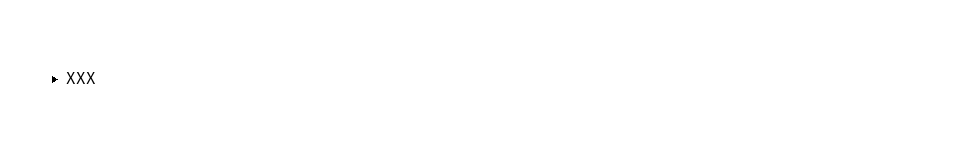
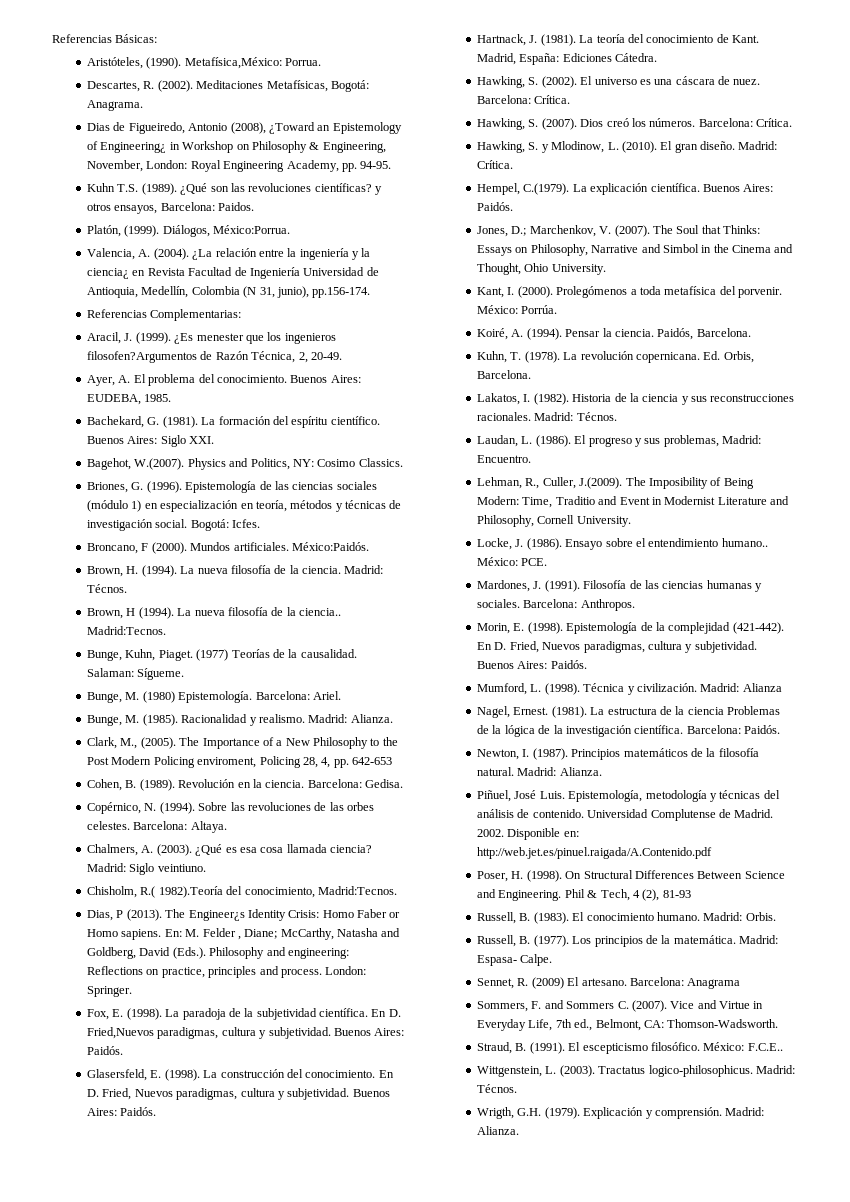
[65,72,96,84] XXX -> [52,34,158,43] [87,57,322,69] [87,80,369,92] [87,100,144,111] [87,122,402,134] [87,141,386,153] [87,160,392,172] [87,183,383,195] [87,202,255,214] [87,225,291,237] [87,248,371,260] [87,267,379,279] [87,286,371,298] [87,309,242,321] [87,332,336,344] [87,351,342,363] [87,374,361,386] [87,394,172,405] [87,416,380,428] [87,435,215,447] [87,458,403,470] [87,481,377,493] [87,500,402,512] [87,519,261,531] [87,542,369,554] [87,565,384,577] [87,584,128,593] [87,607,342,619] [87,626,167,635] [87,649,357,661] [87,668,185,680] [87,691,341,703] [87,714,393,726] [87,737,398,749] [87,756,393,768] [87,779,404,791] [87,802,375,814] [87,821,227,833] [87,844,373,856] [87,863,206,875] [87,886,397,898] [87,909,401,921] [87,928,401,940] [87,947,349,959] [87,966,367,978] [87,986,133,997] [87,1008,401,1020] [87,1027,405,1039] [87,1046,124,1055] [87,1069,394,1081] [87,1088,390,1100] [87,1107,157,1116] [477,34,760,46] [477,53,658,65] [477,76,761,88] [477,95,571,104] [477,118,793,130] [477,141,778,153] [477,160,514,169] [477,183,774,195] [477,202,514,211] [477,225,761,237] [477,244,794,256] [477,263,606,275] [477,286,783,298] [477,305,558,314] [477,328,751,340] [477,351,754,363] [477,370,532,379] [477,393,795,405] [477,412,617,421] [477,435,762,447] [477,455,532,463] [477,477,754,489] [477,496,790,508] [477,515,631,527] [477,538,768,550] [477,557,548,566] [477,580,763,592] [477,599,635,611] [477,622,784,634] [477,641,757,653] [477,660,587,669] [477,683,782,695] [477,706,781,718] [477,725,781,737] [477,748,759,760] [477,767,602,776] [477,790,780,802] [477,809,774,821] [477,828,579,840] [477,847,713,859] [477,870,785,882] [477,889,691,901] [477,912,776,924] [477,935,779,947] [477,954,553,966] [477,977,741,989] [477,1000,764,1012] [477,1019,779,1031] [477,1042,783,1054] [477,1065,795,1077] [477,1084,518,1093] [477,1107,765,1119] [477,1126,520,1135] Referencias Básicas: // Aristóteles, (1990). Metafísica,México: Porrua. // Descartes, R. (2002). Meditaciones Metafísicas, Bogotá: Anagrama. // Dias de Figueiredo, Antonio (2008), ¿Toward an Epistemology of Engineering¿ in Workshop on Philosophy & Engineering, November, London: Royal Engineering Academy, pp. 94-95. // Kuhn T.S. (1989). ¿Qué son las revoluciones científicas? y otros ensayos, Barcelona: Paidos. // Platón, (1999). Diálogos, México:Porrua. // Valencia, A. (2004). ¿La relación entre la ingeniería y la ciencia¿ en Revista Facultad de Ingeniería Universidad de Antioquia, Medellín, Colombia (N 31, junio), pp.156-174. // Referencias Complementarias: // Aracil, J. (1999). ¿Es menester que los ingenieros filosofen?Argumentos de Razón Técnica, 2, 20-49. // Ayer, A. El problema del conocimiento. Buenos Aires: EUDEBA, 1985. // Bachekard, G. (1981). La formación del espíritu científico. Buenos Aires: Siglo XXI. // Bagehot, W.(2007). Physics and Politics, NY: Cosimo Classics. // Briones, G. (1996). Epistemología de las ciencias sociales (módulo 1) en especialización en teoría, métodos y técnicas de investigación social. Bogotá: Icfes. // Broncano, F (2000). Mundos artificiales. México:Paidós. // Brown, H. (1994). La nueva filosofía de la ciencia. Madrid: Técnos. // Brown, H (1994). La nueva filosofía de la ciencia.. Madrid:Tecnos. // Bunge, Kuhn, Piaget. (1977) Teorías de la causalidad. Salaman: Sígueme. // Bunge, M. (1980) Epistemología. Barcelona: Ariel. // Bunge, M. (1985). Racionalidad y realismo. Madrid: Alianza. // Clark, M., (2005). The Importance of a New Philosophy to the Post Modern Policing enviroment, Policing 28, 4, pp. 642-653 // Cohen, B. (1989). Revolución en la ciencia. Barcelona: Gedisa. // Copérnico, N. (1994). Sobre las revoluciones de las orbes celestes. Barcelona: Altaya. // Chalmers, A. (2003). ¿Qué es esa cosa llamada ciencia? Madrid: Siglo veintiuno. // Chisholm, R.( 1982).Teoría del conocimiento, Madrid:Tecnos. // Dias, P (2013). The Engineer¿s Identity Crisis: Homo Faber or Homo sapiens. En: M. Felder , Diane; McCarthy, Natasha and Goldberg, David (Eds.). Philosophy and engineering: Reflections on practice, principles and process. London: Springer. // Fox, E. (1998). La paradoja de la subjetividad científica. En D. Fried,Nuevos paradigmas, cultura y subjetividad. Buenos Aires: Paidós. // Glasersfeld, E. (1998). La construcción del conocimiento. En D. Fried, Nuevos paradigmas, cultura y subjetividad. Buenos Aires: Paidós. // Hartnack, J. (1981). La teoría del conocimiento de Kant. Madrid, España: Ediciones Cátedra. // Hawking, S. (2002). El universo es una cáscara de nuez. Barcelona: Crítica. // Hawking, S. (2007). Dios creó los números. Barcelona: Crítica. // Hawking, S. y Mlodinow, L. (2010). El gran diseño. Madrid: Crítica. // Hempel, C.(1979). La explicación científica. Buenos Aires: Paidós. // Jones, D.; Marchenkov, V. (2007). The Soul that Thinks: Essays on Philosophy, Narrative and Simbol in the Cinema and Thought, Ohio University. // Kant, I. (2000). Prolegómenos a toda metafísica del porvenir. México: Porrúa. // Koiré, A. (1994). Pensar la ciencia. Paidós, Barcelona. // Kuhn, T. (1978). La revolución copernicana. Ed. Orbis, Barcelona. // Lakatos, I. (1982). Historia de la ciencia y sus reconstrucciones racionales. Madrid: Técnos. // Laudan, L. (1986). El progreso y sus problemas, Madrid: Encuentro. // Lehman, R., Culler, J.(2009). The Imposibility of Being Modern: Time, Traditio and Event in Modernist Literature and Philosophy, Cornell University. // Locke, J. (1986). Ensayo sobre el entendimiento humano.. México: PCE. // Mardones, J. (1991). Filosofía de las ciencias humanas y sociales. Barcelona: Anthropos. // Morin, E. (1998). Epistemología de la complejidad (421-442). En D. Fried, Nuevos paradigmas, cultura y subjetividad. Buenos Aires: Paidós. // Mumford, L. (1998). Técnica y civilización. Madrid: Alianza // Nagel, Ernest. (1981). La estructura de la ciencia Problemas de la lógica de la investigación científica. Barcelona: Paidós. // Newton, I. (1987). Principios matemáticos de la filosofía natural. Madrid: Alianza. // Piñuel, José Luis. Epistemología, metodología y técnicas del análisis de contenido. Universidad Complutense de Madrid. 2002. Disponible en: http://web.jet.es/pinuel.raigada/A.Contenido.pdf // Poser, H. (1998). On Structural Differences Between Science and Engineering. Phil & Tech, 4 (2), 81-93 // Russell, B. (1983). El conocimiento humano. Madrid: Orbis. // Russell, B. (1977). Los principios de la matemática. Madrid: Espasa- Calpe. // Sennet, R. (2009) El artesano. Barcelona: Anagrama // Sommers, F. and Sommers C. (2007). Vice and Virtue in Everyday Life, 7th ed., Belmont, CA: Thomson-Wadsworth. // Straud, B. (1991). El escepticismo filosófico. México: F.C.E.. // Wittgenstein, L. (2003). Tractatus logico-philosophicus. Madrid: Técnos. // Wrigth, G.H. (1979). Explicación y comprensión. Madrid: Alianza.

